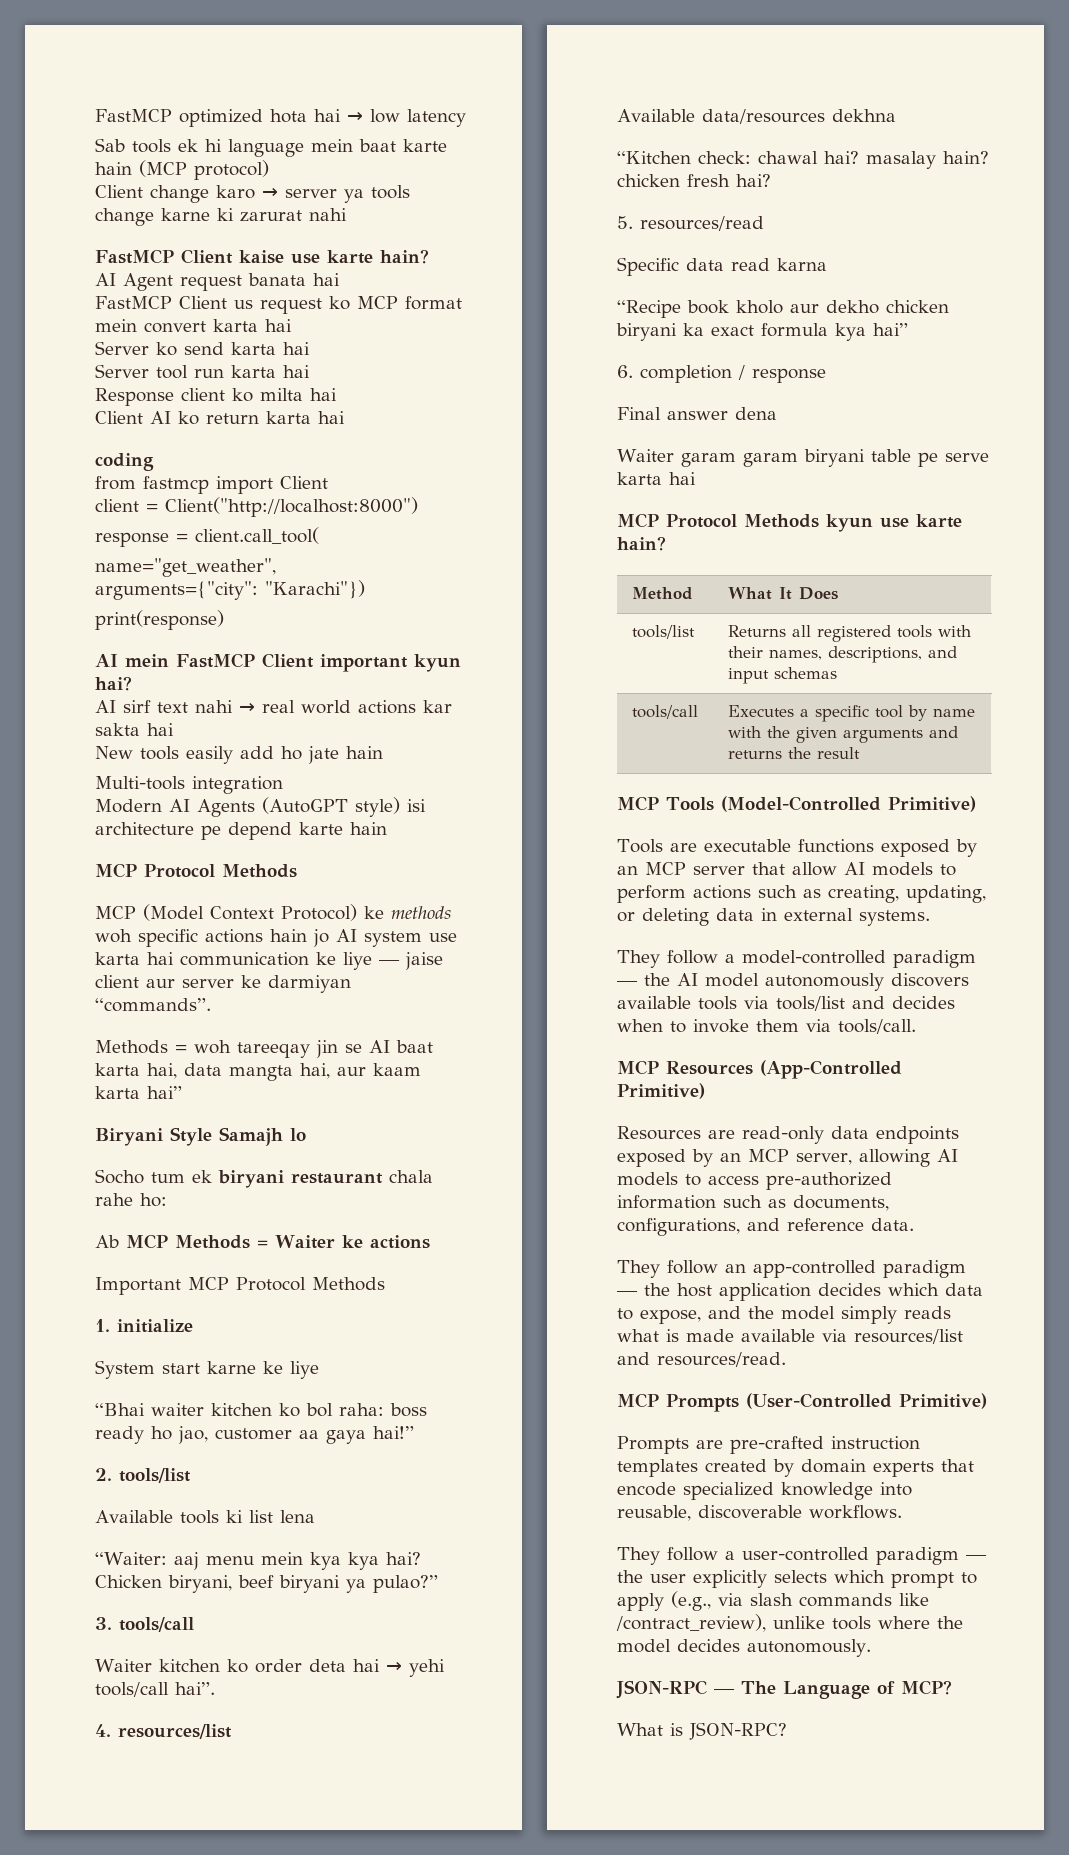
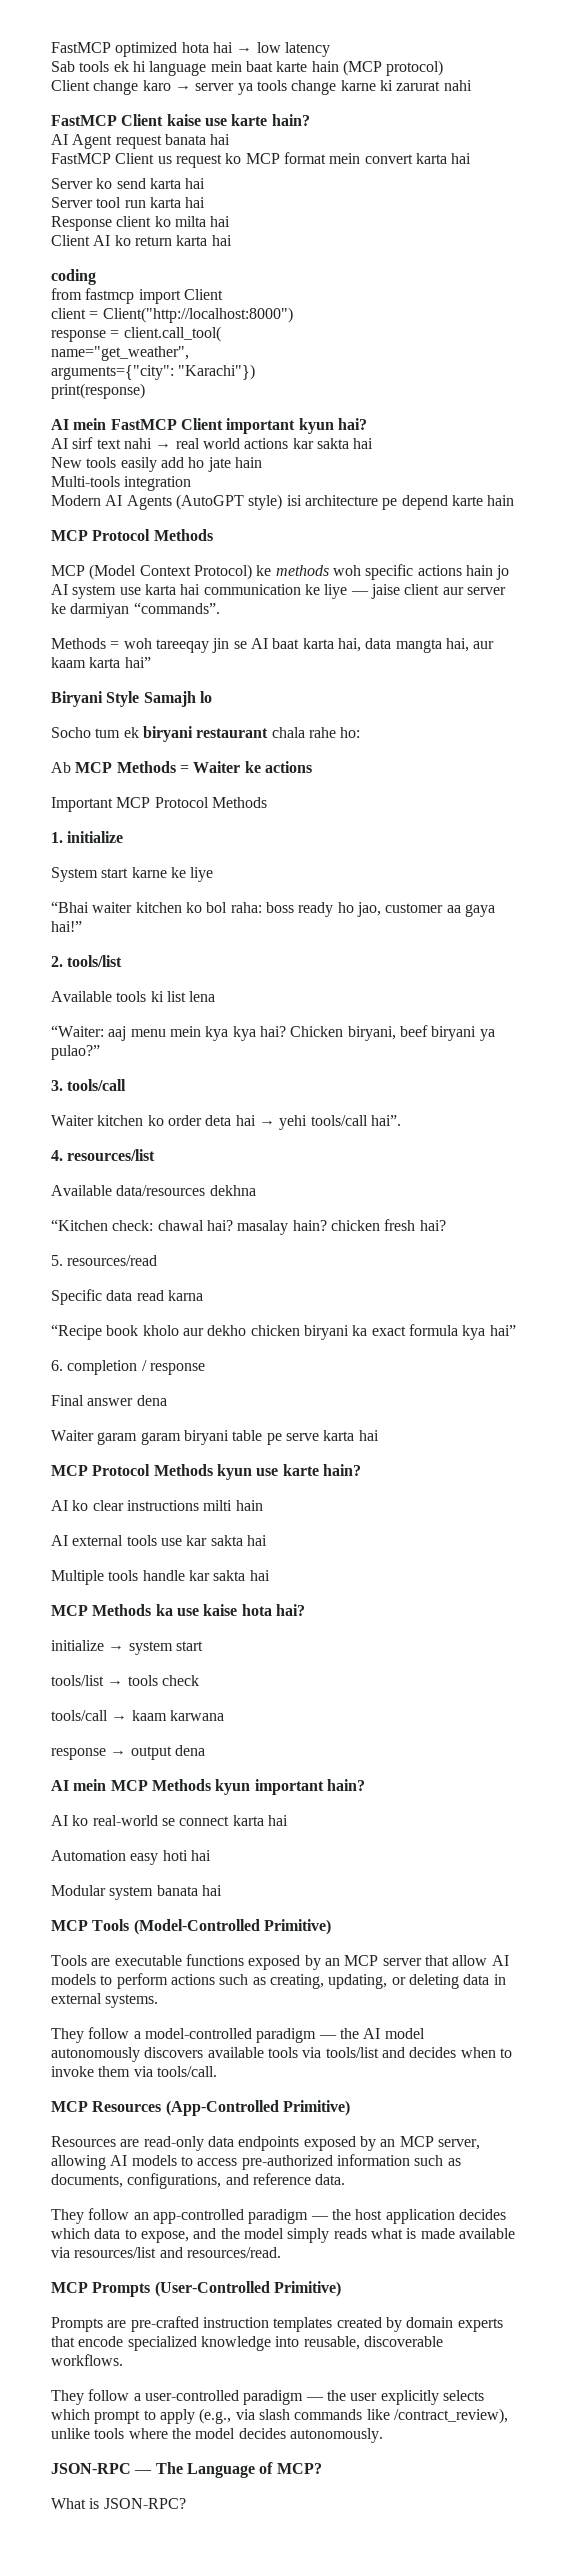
[631,587,693,600] [727,587,838,600] [631,625,695,639] [727,625,971,642] [727,646,957,663] [727,667,837,684] [631,705,698,719] [727,705,975,722] [727,726,958,743] [727,747,860,759] // Method | What It Does // tools/list | Returns all registered tools with their names, descriptions, and input schemas // tools/call | Executes a specific tool by name with the given arguments and returns the result -> [51,1500,263,1511] [51,1535,267,1546] [51,1570,270,1585] [51,1604,305,1616] [51,1640,203,1655] [51,1675,199,1686] [51,1710,224,1721] [51,1745,205,1760] [51,1779,365,1795] [51,1815,288,1826] [51,1850,211,1865] [51,1885,222,1900] // AI ko clear instructions milti hain // AI external tools use kar sakta hai // Multiple tools handle kar sakta hai // MCP Methods ka use kaise hota hai? // initialize → system start // tools/list → tools check // tools/call → kaam karwana // response → output dena // AI mein MCP Methods kyun important hain? // AI ko real-world se connect karta hai // Automation easy hoti hai // Modular system banata hai

